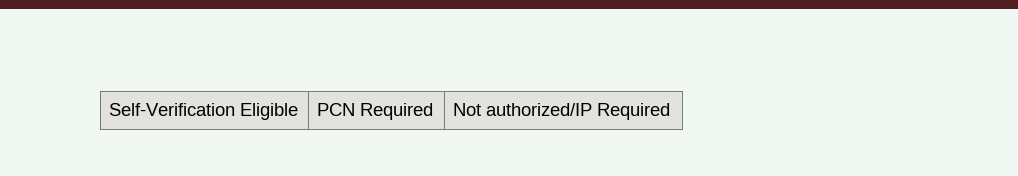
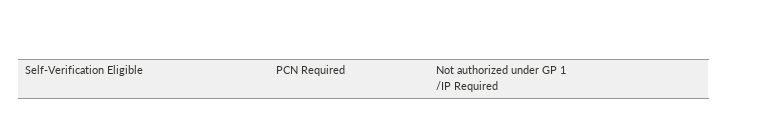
[485,103,592,116] authorized/IP -> [457,65,567,74] [436,81,452,90] authorized under GP 1 // /IP

